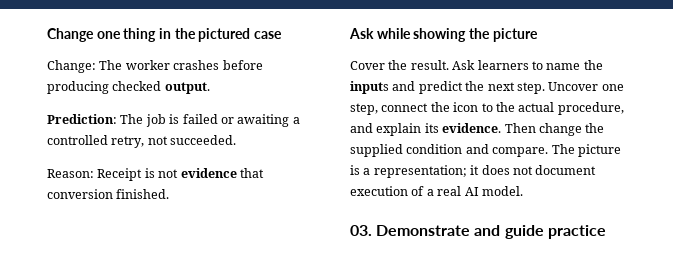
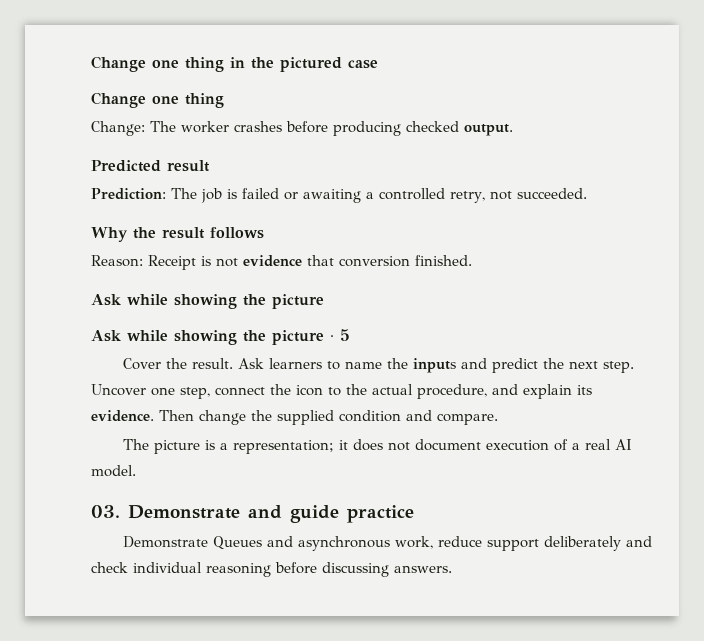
(282, 35) none -> [91,92,224,108] // Change one thing
(210, 88) none -> [91,160,210,172] // Predicted result
(237, 140) none -> [91,227,264,242] // Why the result follows
(538, 35) none -> [91,329,350,345] // Ask while showing the picture · 5
(549, 152) none -> (498, 419) //
(606, 232) none -> [123,536,653,551] [91,562,452,577] // Demonstrate Queues and asynchronous work, reduce support deliberately and check individual reasoning before discussing answers.

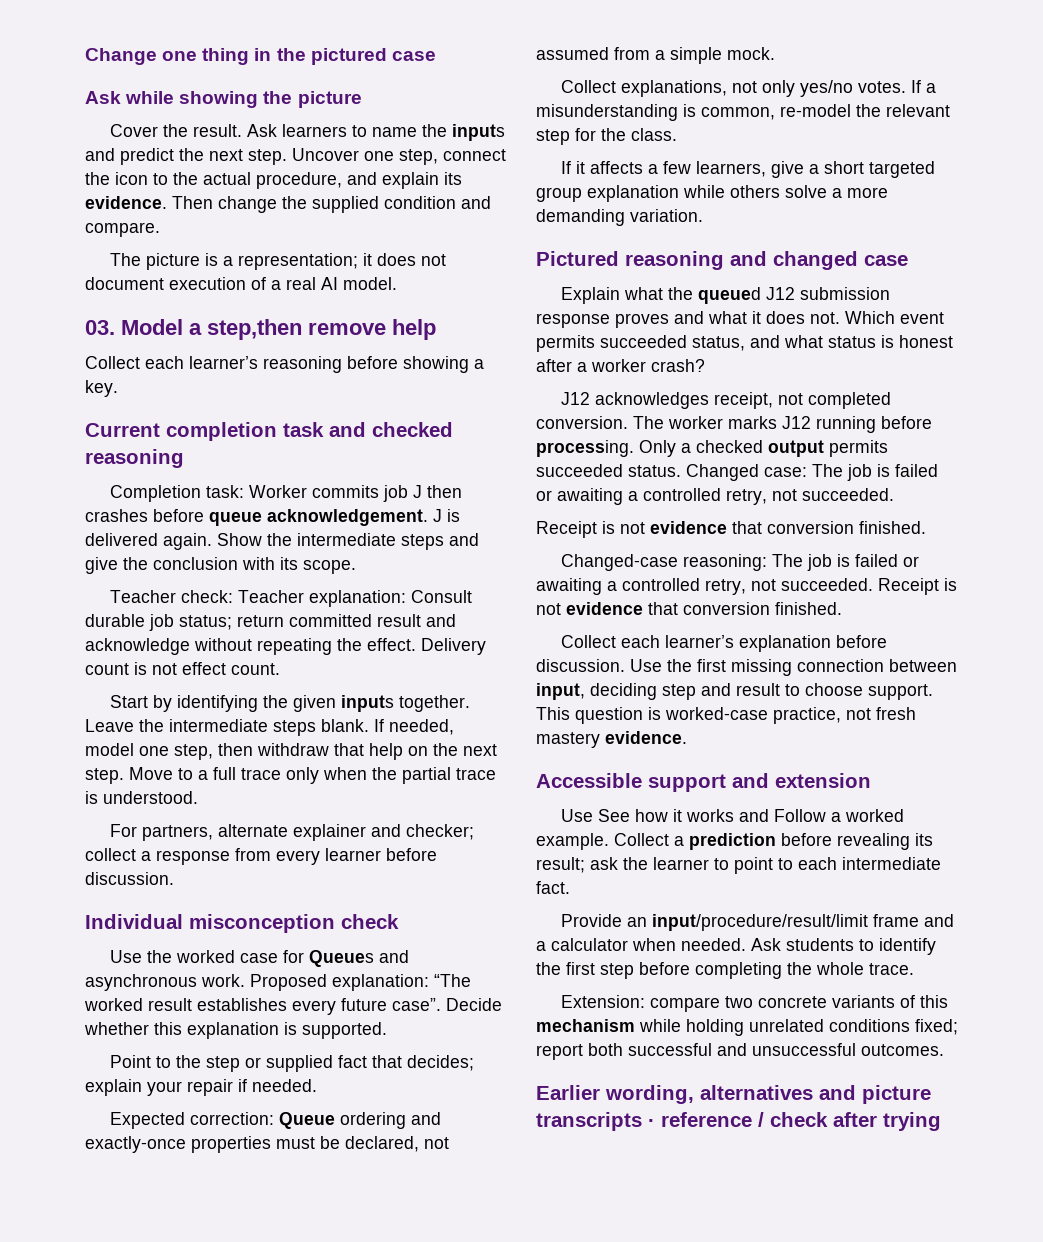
[91,92,224,108] [91,121,513,136] [91,160,210,172] [91,188,587,203] [91,227,264,242] [91,255,472,270] [91,294,324,309] [91,329,350,345] // Change one thing // Change: The worker crashes before producing checked output. // Predicted result // Prediction: The job is failed or awaiting a controlled retry, not succeeded. // Why the result follows // Reason: Receipt is not evidence that conversion finished. // Ask while showing the picture // Ask while showing the picture · 5 -> [85,91,362,108] // Ask while showing the picture
[128,505,414,523] [123,536,653,551] [91,562,452,577] Demonstrate and guide practice // Demonstrate Queues and asynchronous work, reduce support deliberately and check individual reasoning before discussing answers. -> [121,319,436,340] [85,356,484,373] [85,380,118,397] [85,422,453,441] [85,449,184,468] [109,485,462,502] [85,509,460,526] [85,533,479,550] [85,557,356,574] [109,590,472,607] [85,614,456,631] [85,638,486,655] [85,662,280,675] [109,695,470,712] [85,719,454,736] [85,743,497,760] [85,767,496,784] [85,791,198,804] [109,824,474,841] [85,848,437,865] [85,872,174,885] [85,914,399,933] [109,950,409,967] [85,974,471,991] [84,998,502,1015] [84,1022,387,1039] [109,1055,474,1072] [85,1079,317,1096] [109,1112,441,1129] [85,1136,449,1153] [536,47,775,64] [560,80,936,97] [536,104,950,121] [536,128,677,145] [560,161,935,178] [536,185,888,202] [536,209,703,226] [536,251,908,270] [560,287,890,304] [536,311,944,328] [536,335,953,352] [536,359,705,372] [560,392,891,409] [536,416,932,433] [536,440,888,457] [536,464,938,481] [536,488,894,505] [536,521,926,538] [560,554,919,571] [536,578,957,595] [536,602,842,615] [560,635,887,652] [536,659,957,676] [536,683,933,700] [536,707,916,724] [536,731,687,748] [536,773,871,792] [560,809,904,822] [536,833,933,850] [536,857,941,874] [536,881,570,894] [560,914,954,931] [536,938,936,955] [536,962,914,979] [560,995,948,1012] [536,1019,958,1036] [536,1043,944,1060] [536,1085,931,1104] [536,1112,941,1131] Model a step,then remove help // Collect each learner’s reasoning before showing a key. // Current completion task and checked reasoning // Completion task: Worker commits job J then crashes before queue acknowledgement. J is delivered again. Show the intermediate steps and give the conclusion with its scope. // Teacher check: Teacher explanation: Consult durable job status; return committed result and acknowledge without repeating the effect. Delivery count is not effect count. // Start by identifying the given inputs together. Leave the intermediate steps blank. If needed, model one step, then withdraw that help on the next step. Move to a full trace only when the partial trace is understood. // For partners, alternate explainer and checker; collect a response from every learner before discussion. // Individual misconception check // Use the worked case for Queues and asynchronous work. Proposed explanation: “The worked result establishes every future case”. Decide whether this explanation is supported. // Point to the step or supplied fact that decides; explain your repair if needed. // Expected correction: Queue ordering and exactly-once properties must be declared, not assumed from a simple mock. // Collect explanations, not only yes/no votes. If a misunderstanding is common, re-model the relevant step for the class. // If it affects a few learners, give a short targeted group explanation while others solve a more demanding variation. // Pictured reasoning and changed case // Explain what the queued J12 submission response proves and what it does not. Which event permits succeeded status, and what status is honest after a worker crash? // J12 acknowledges receipt, not completed conversion. The worker marks J12 running before processing. Only a checked output permits succeeded status. Changed case: The job is failed or awaiting a controlled retry, not succeeded. // Receipt is not evidence that conversion finished. // Changed-case reasoning: The job is failed or awaiting a controlled retry, not succeeded. Receipt is not evidence that conversion finished. // Collect each learner’s explanation before discussion. Use the first missing connection between input, deciding step and result to choose support. This question is worked-case practice, not fresh mastery evidence. // Accessible support and extension // Use See how it works and Follow a worked example. Collect a prediction before revealing its result; ask the learner to point to each intermediate fact. // Provide an input/procedure/result/limit frame and a calculator when needed. Ask students to identify the first step before completing the whole trace. // Extension: compare two concrete variants of this mechanism while holding unrelated conditions fixed; report both successful and unsuccessful outcomes. // Earlier wording, alternatives and picture transcripts · reference / check after trying

